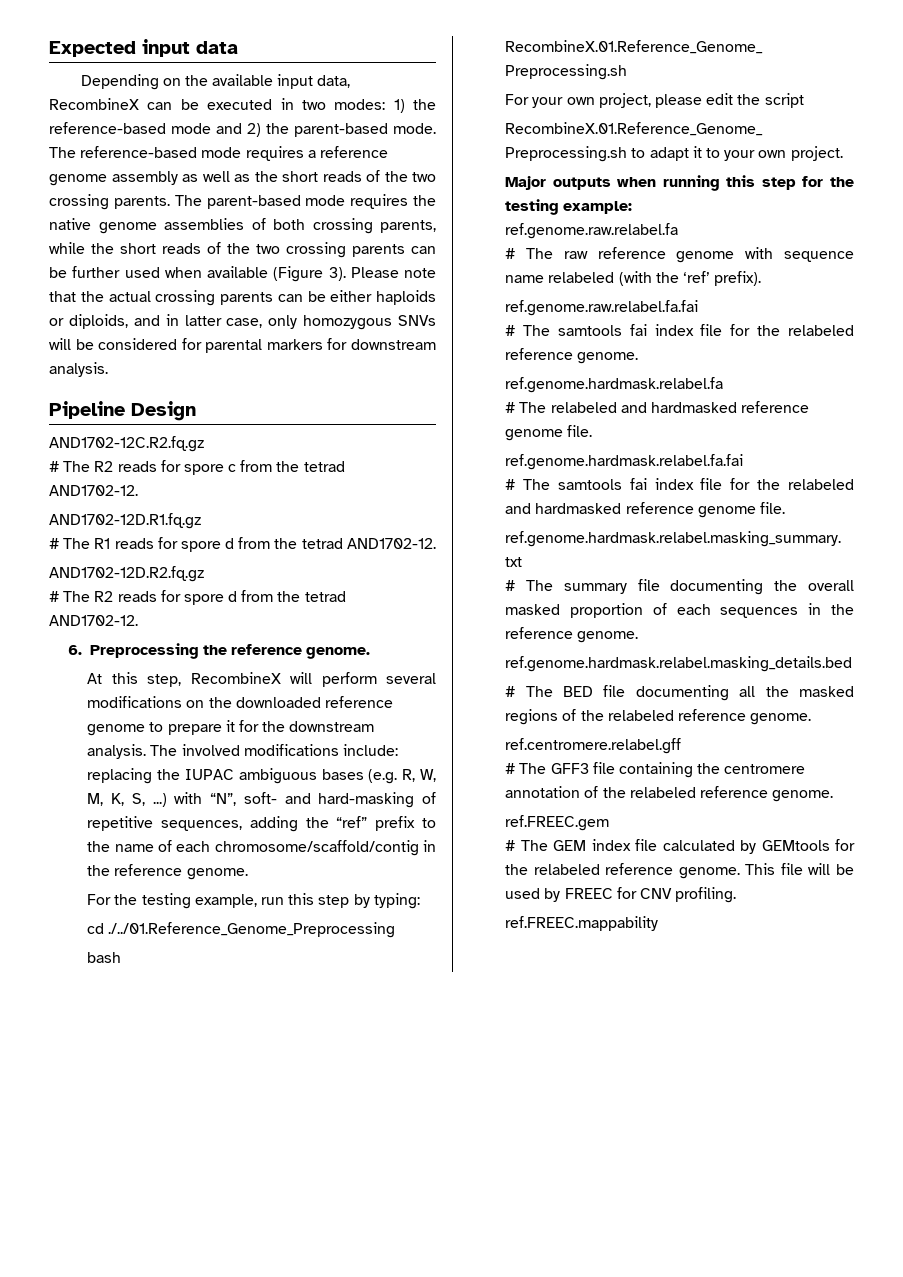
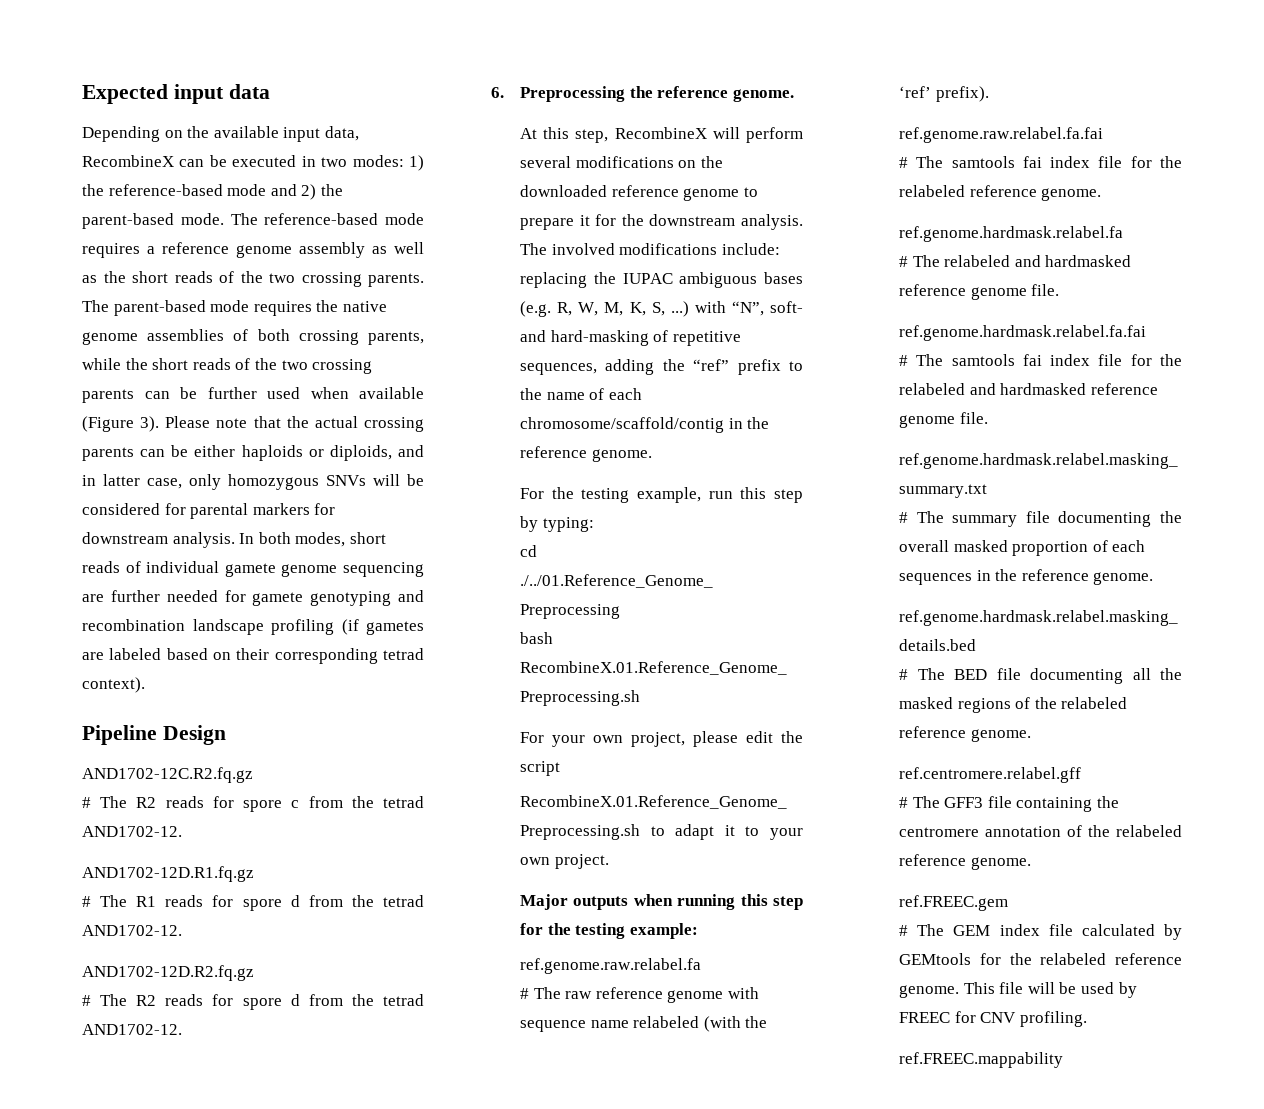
(108, 369) none -> [239,532,386,547] [82,561,424,577] [82,590,424,606] [82,619,424,635] [82,648,424,664] [82,677,145,693] In both modes, short reads of individual gamete genome sequencing are further needed for gamete genotyping and recombination landscape profiling (if gametes are labeled based on their corresponding tetrad context).

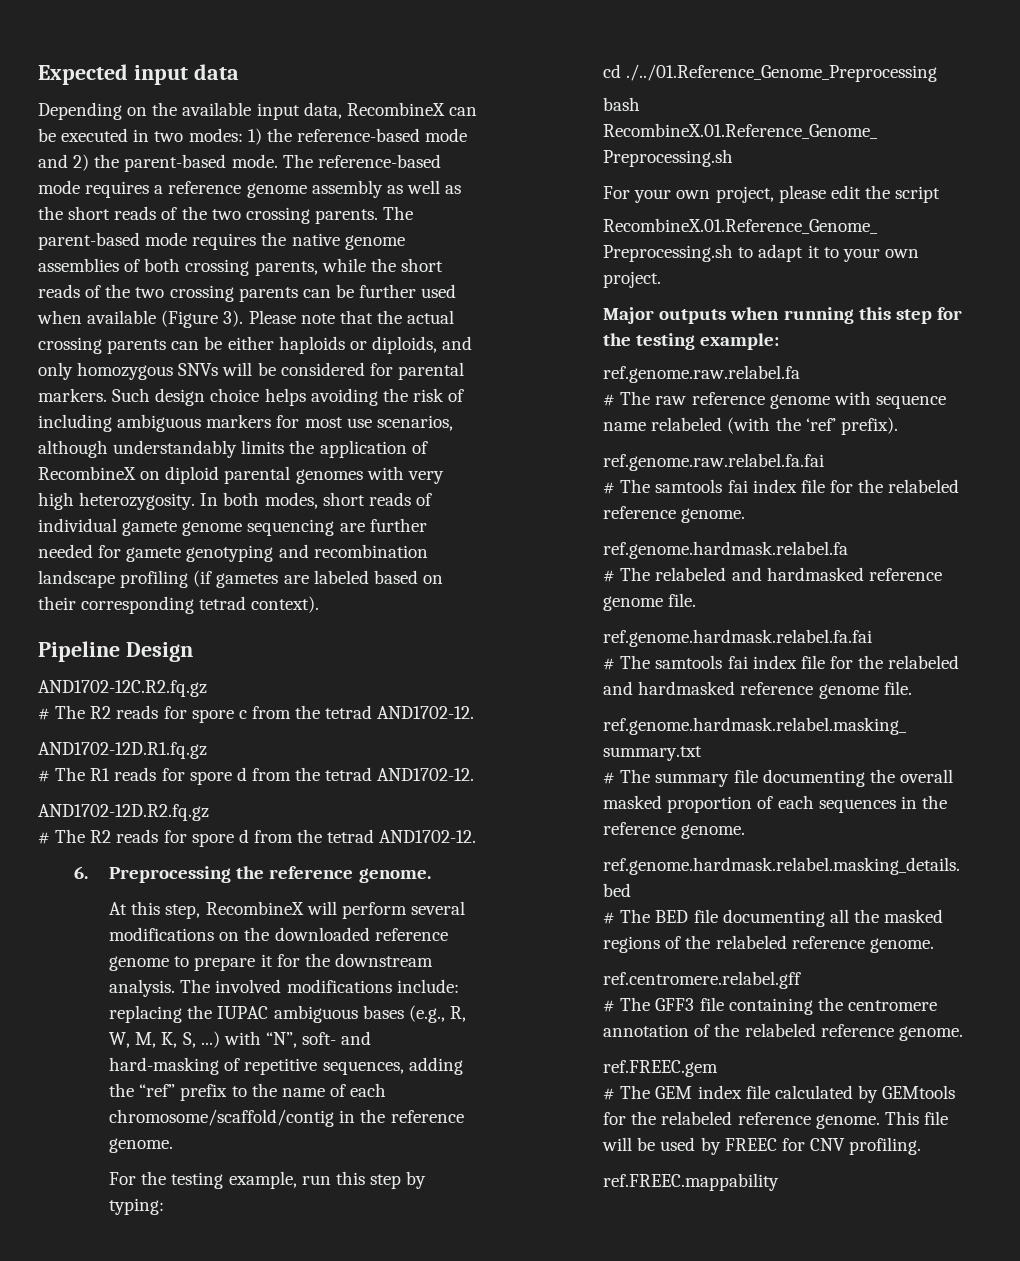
[82,474,182,489] in latter case, -> (473, 343) none
[252,503,336,515] [82,532,235,548] markers for downstream analysis. -> [38,388,465,406] [38,414,453,432] [38,440,428,458] [38,466,444,484] [38,492,196,510] markers. Such design choice helps avoiding the risk of including ambiguous markers for most use scenarios, although understandably limits the application of RecombineX on diploid parental genomes with very high heterozygosity.
[520,301,552,317] (e.g. -> [408,1005,445,1023] (e.g.,

